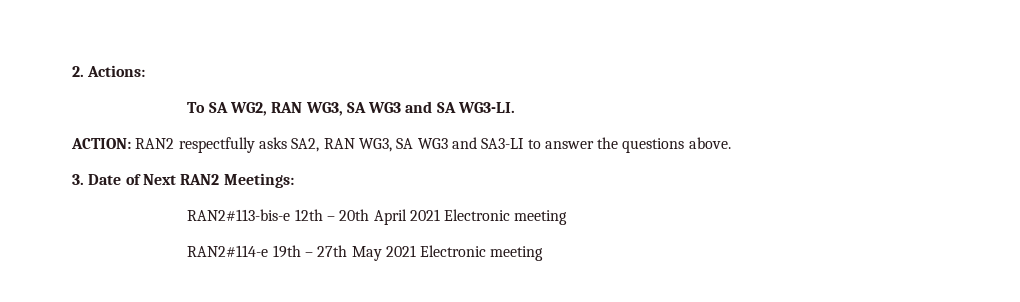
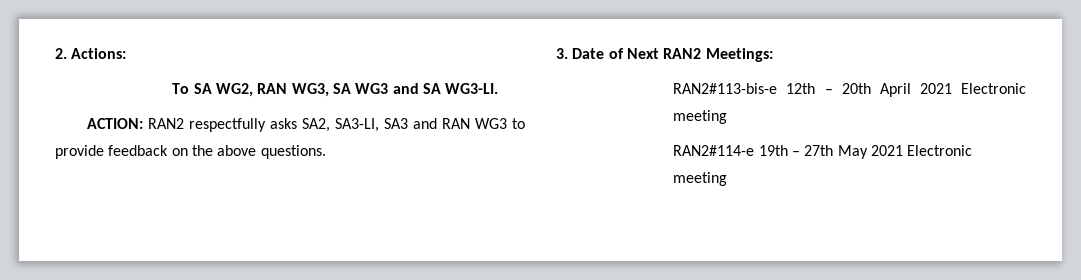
[323,137,731,153] RAN WG3, SA WG3 and SA3-LI to answer the questions above. -> [335,118,526,132] [55,145,326,159] SA3-LI, SA3 and RAN WG3 to provide feedback on the above questions.

